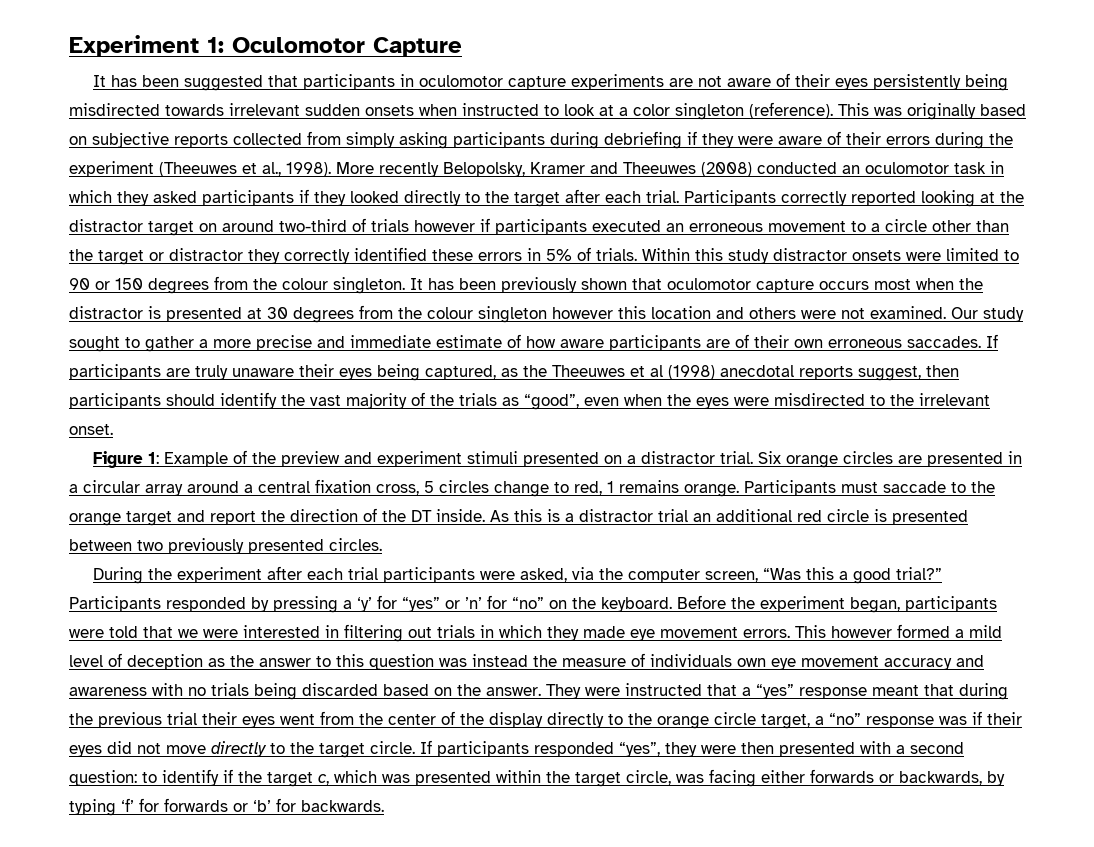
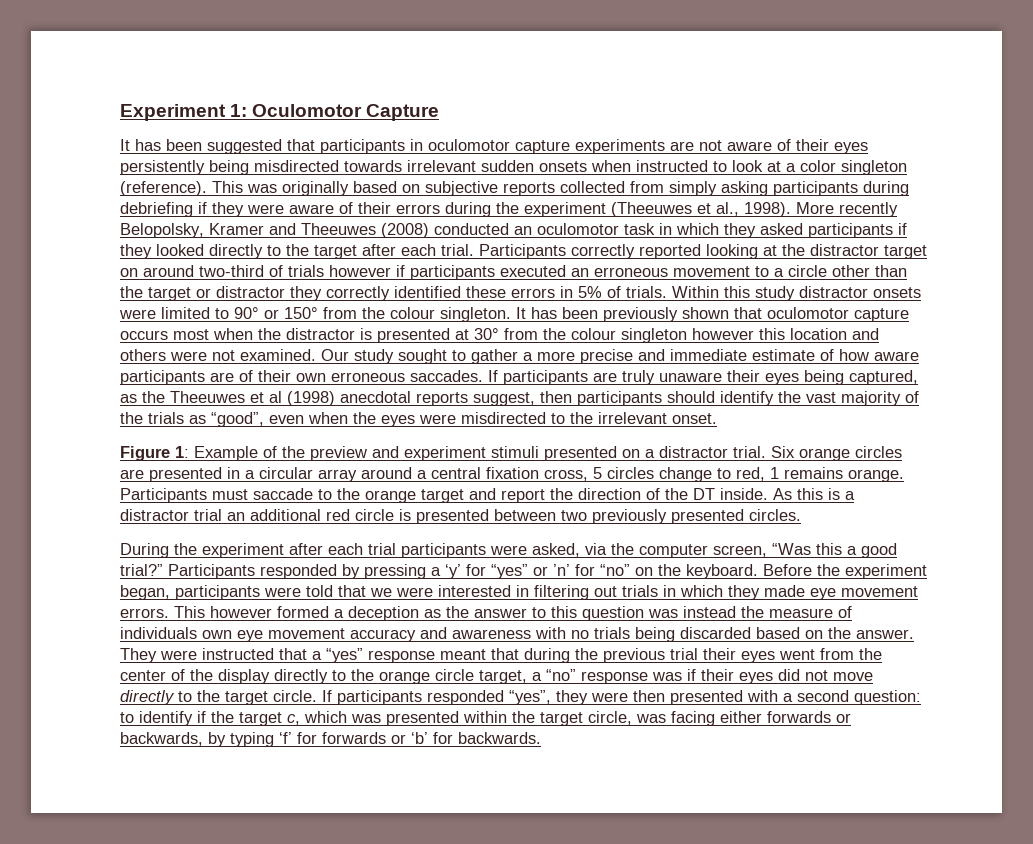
[69,278,209,294] 90 or 150 degrees -> [234,307,318,319] 90° or 150°
[267,307,354,323] 30 degrees -> [474,328,499,340] 30°
[969,625,1002,638] [69,653,122,667] mild level of -> (344, 613) none

